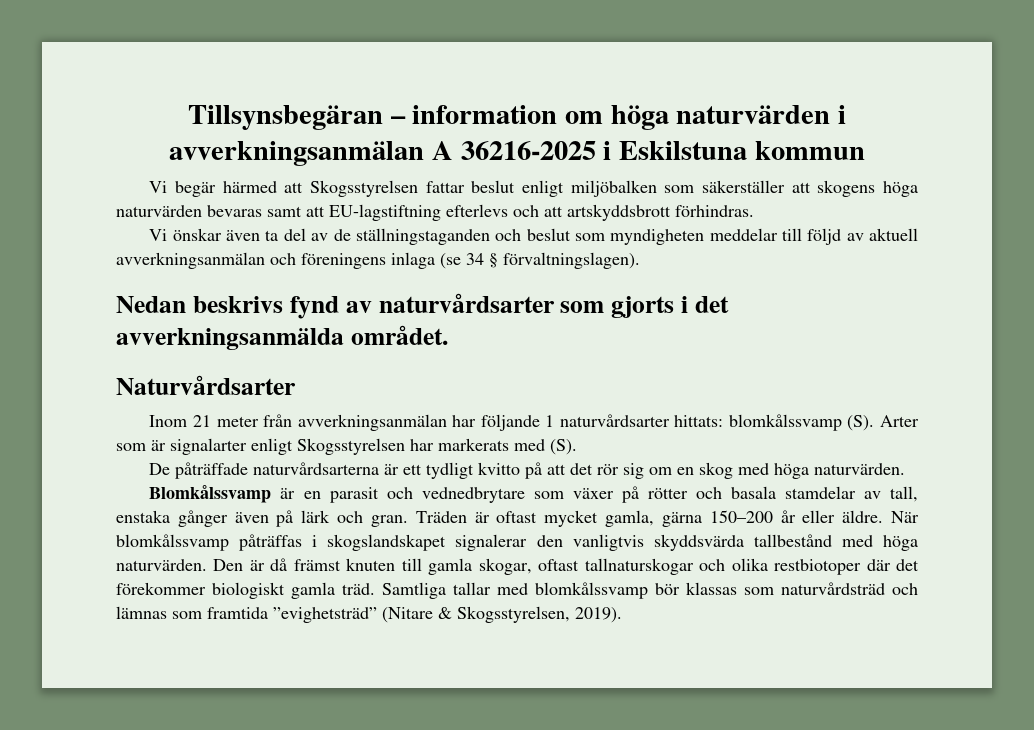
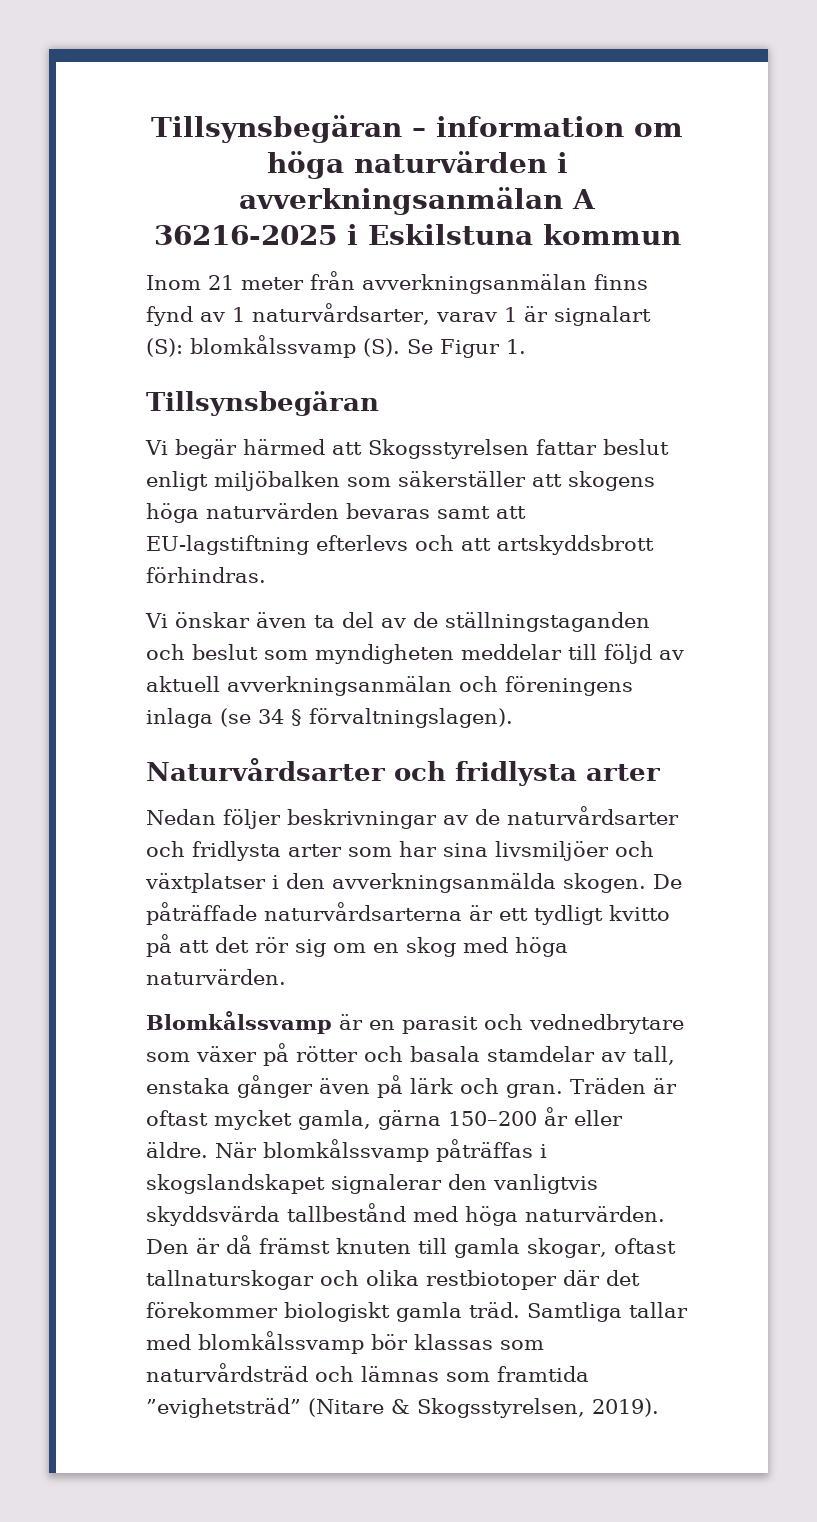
(865, 150) none -> [146,271,648,294] [146,303,651,326] [146,335,526,358] [146,391,379,416] // Inom 21 meter från avverkningsanmälan finns fynd av 1 naturvårdsarter, varav 1 är signalart (S): blomkålssvamp (S). Se Figur 1. // Tillsynsbegäran
[116,293,730,319] [116,325,448,350] [116,375,296,395] [149,414,919,431] [116,438,577,455] Nedan beskrivs fynd av naturvårdsarter som gjorts i det avverkningsanmälda området. // Naturvårdsarter // Inom 21 meter från avverkningsanmälan har följande 1 naturvårdsarter hittats: blomkålssvamp (S). Arter som är signalarter enligt Skogsstyrelsen har markerats med (S). // -> [146,758,660,786] [146,806,679,829] [146,841,654,861] [145,873,646,893] Naturvårdsarter och fridlysta arter // Nedan följer beskrivningar av de naturvårdsarter och fridlysta arter som har sina livsmiljöer och växtplatser i den avverkningsanmälda skogen.

